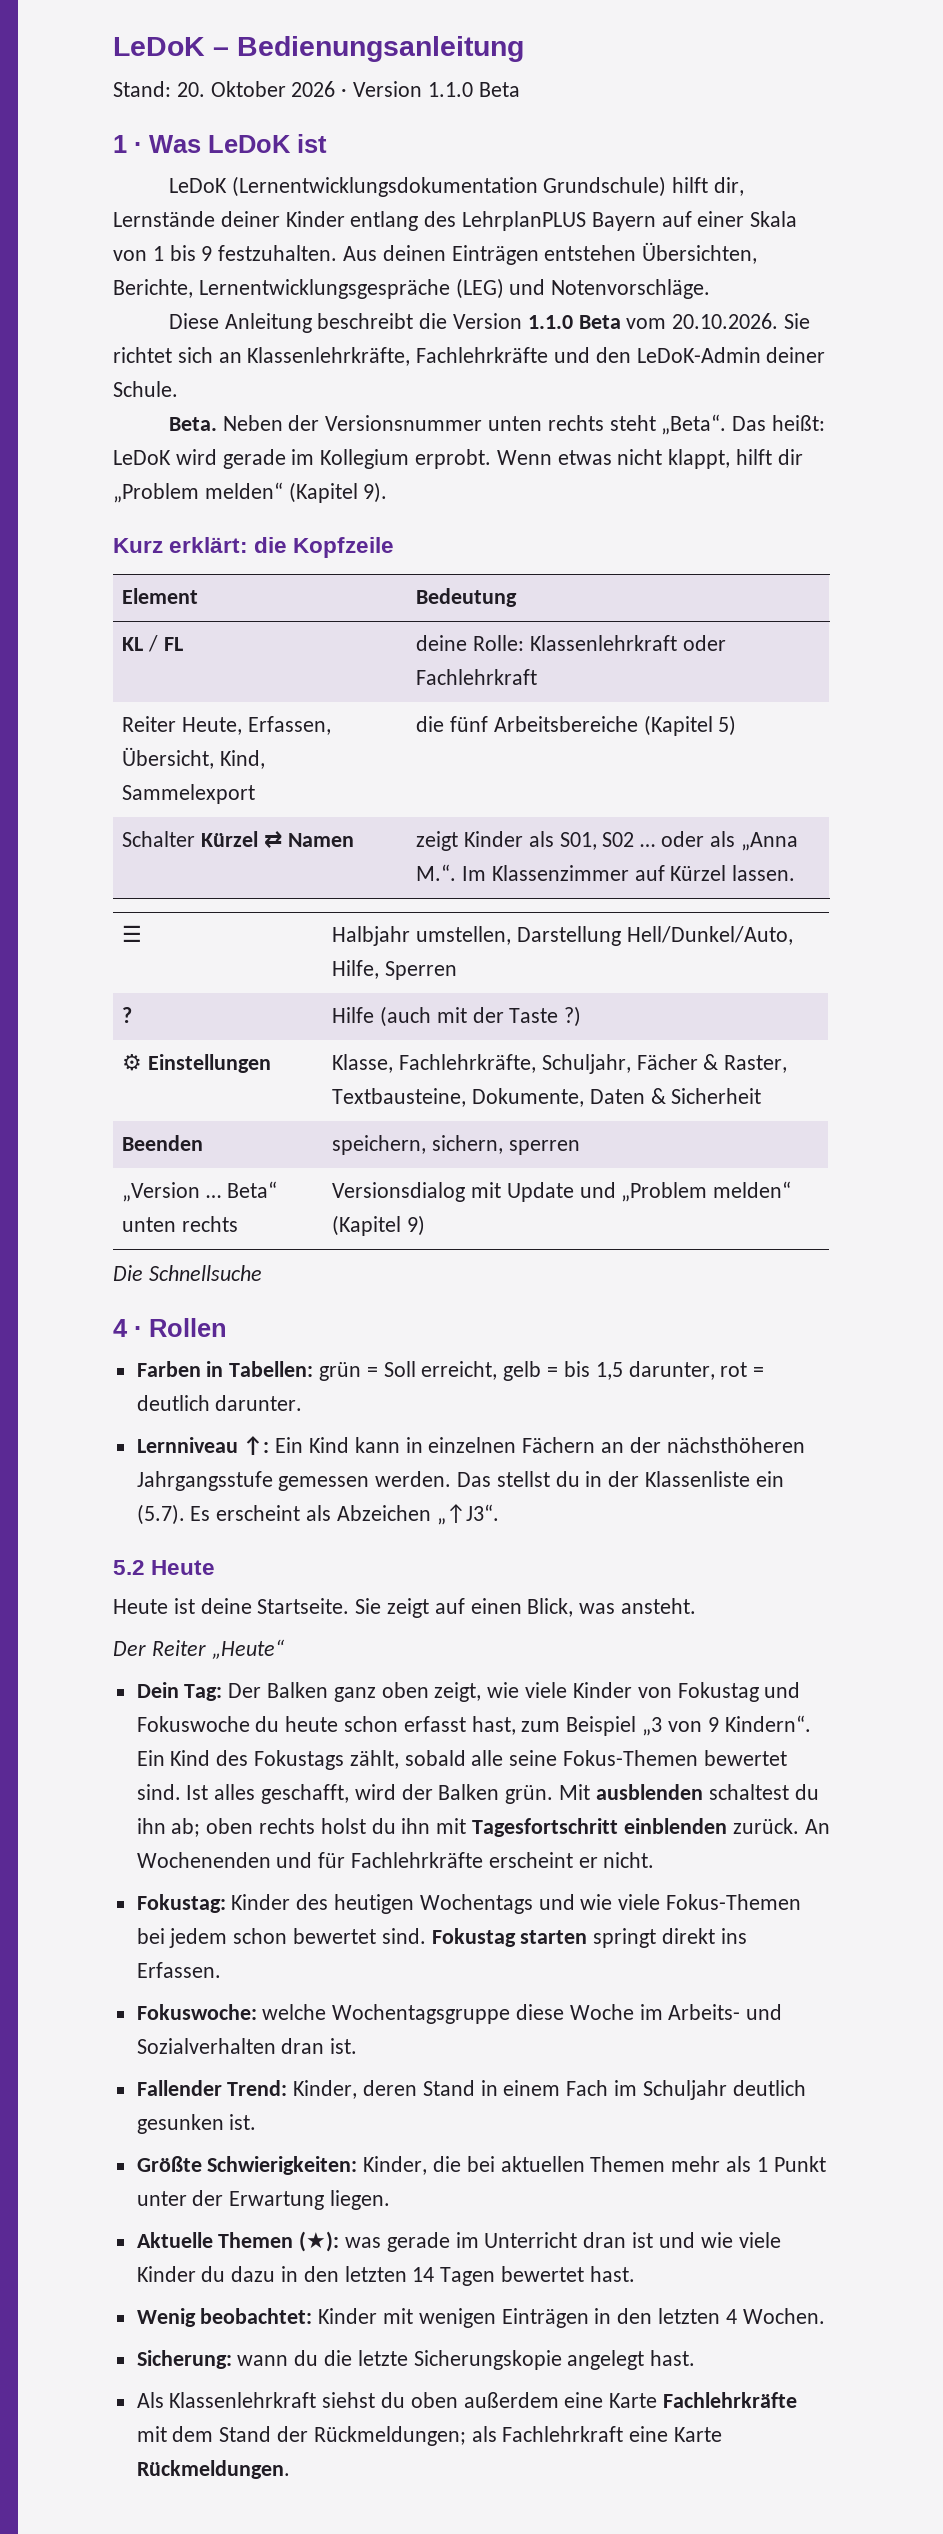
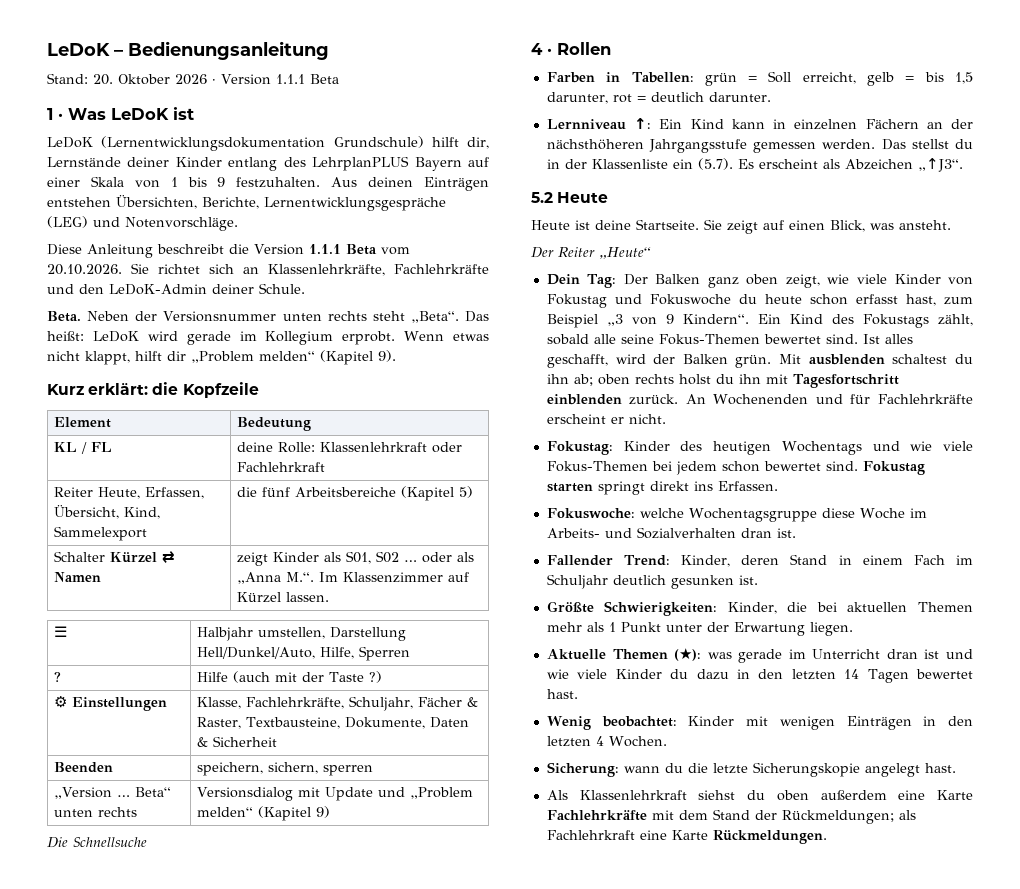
[427,82,473,97] 1.1.0 -> [275,74,305,84] 1.1.1
[527,315,573,329] 1.1.0 -> [308,244,341,254] 1.1.1

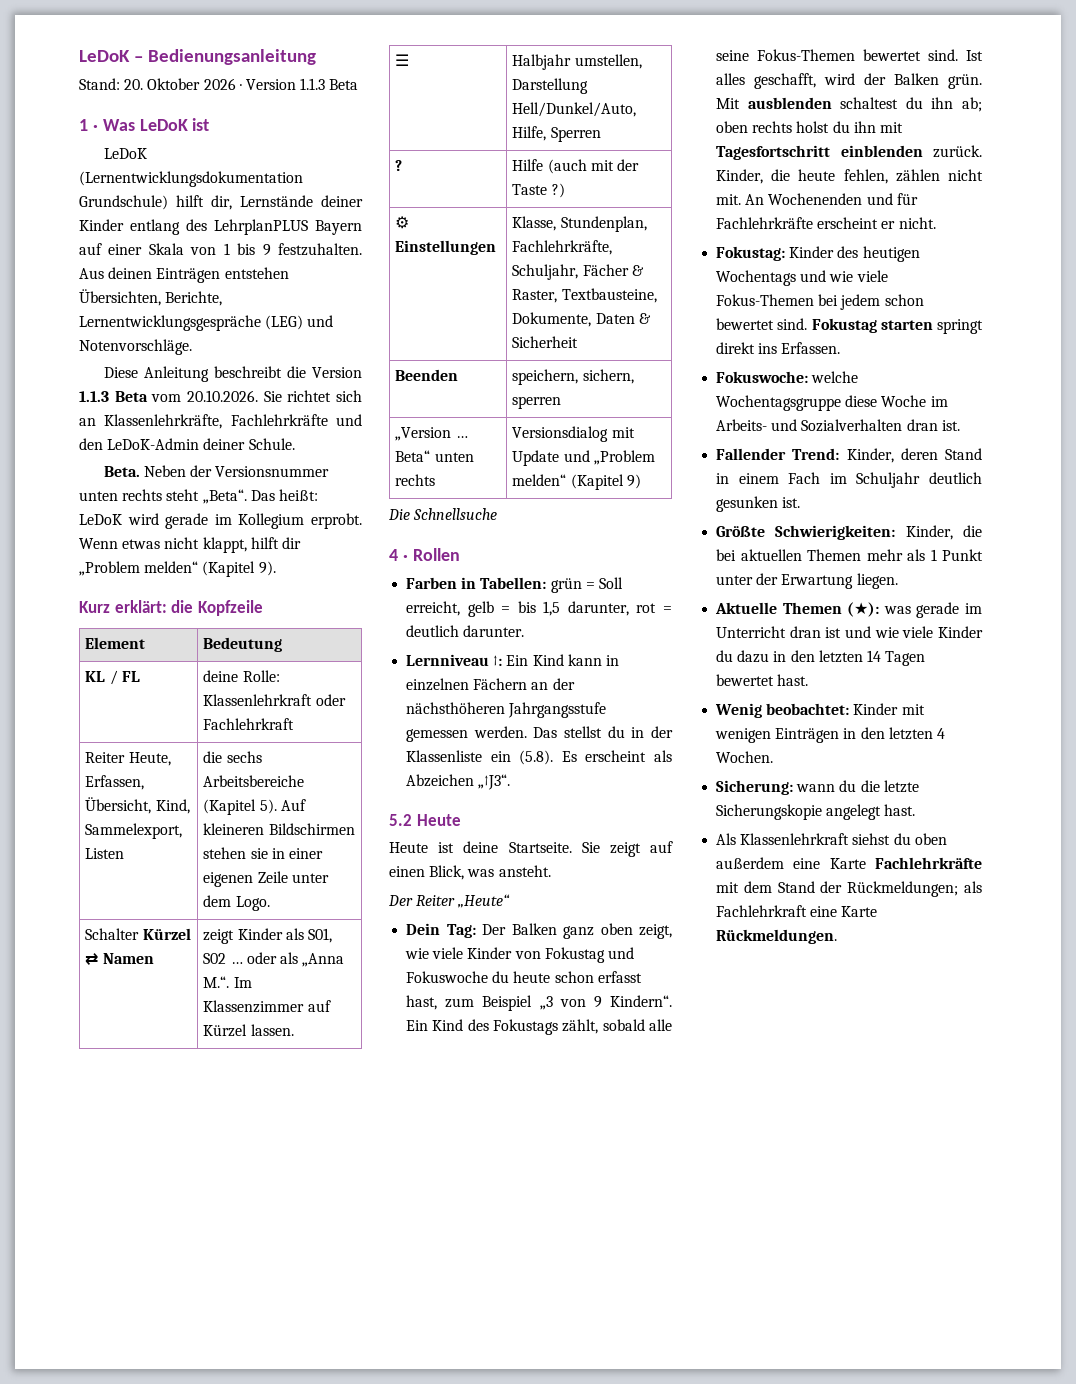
[275,74,305,84] 1.1.1 -> [300,78,326,90] 1.1.3
[308,244,341,254] 1.1.1 -> [79,391,109,402] 1.1.3
[53,526,147,541] [236,487,290,497] Sammelexport | die fünf -> [85,823,183,839] [85,848,125,859] [203,751,262,763] Sammelexport, Listen | die sechs
[458,486,473,498] 5) -> [259,799,306,814] [203,823,355,835] [203,847,323,859] [203,871,329,887] [203,895,270,911] 5). Auf kleineren Bildschirmen stehen sie in einer eigenen Zeile unter dem Logo.
(241, 703) none -> [560,216,647,232] Stundenplan,
[697,158,733,170] (5.7). -> [519,750,554,765] (5.8).
(679, 399) none -> [716,169,983,184] [716,194,742,205] Kinder, die heute fehlen, zählen nicht mit.

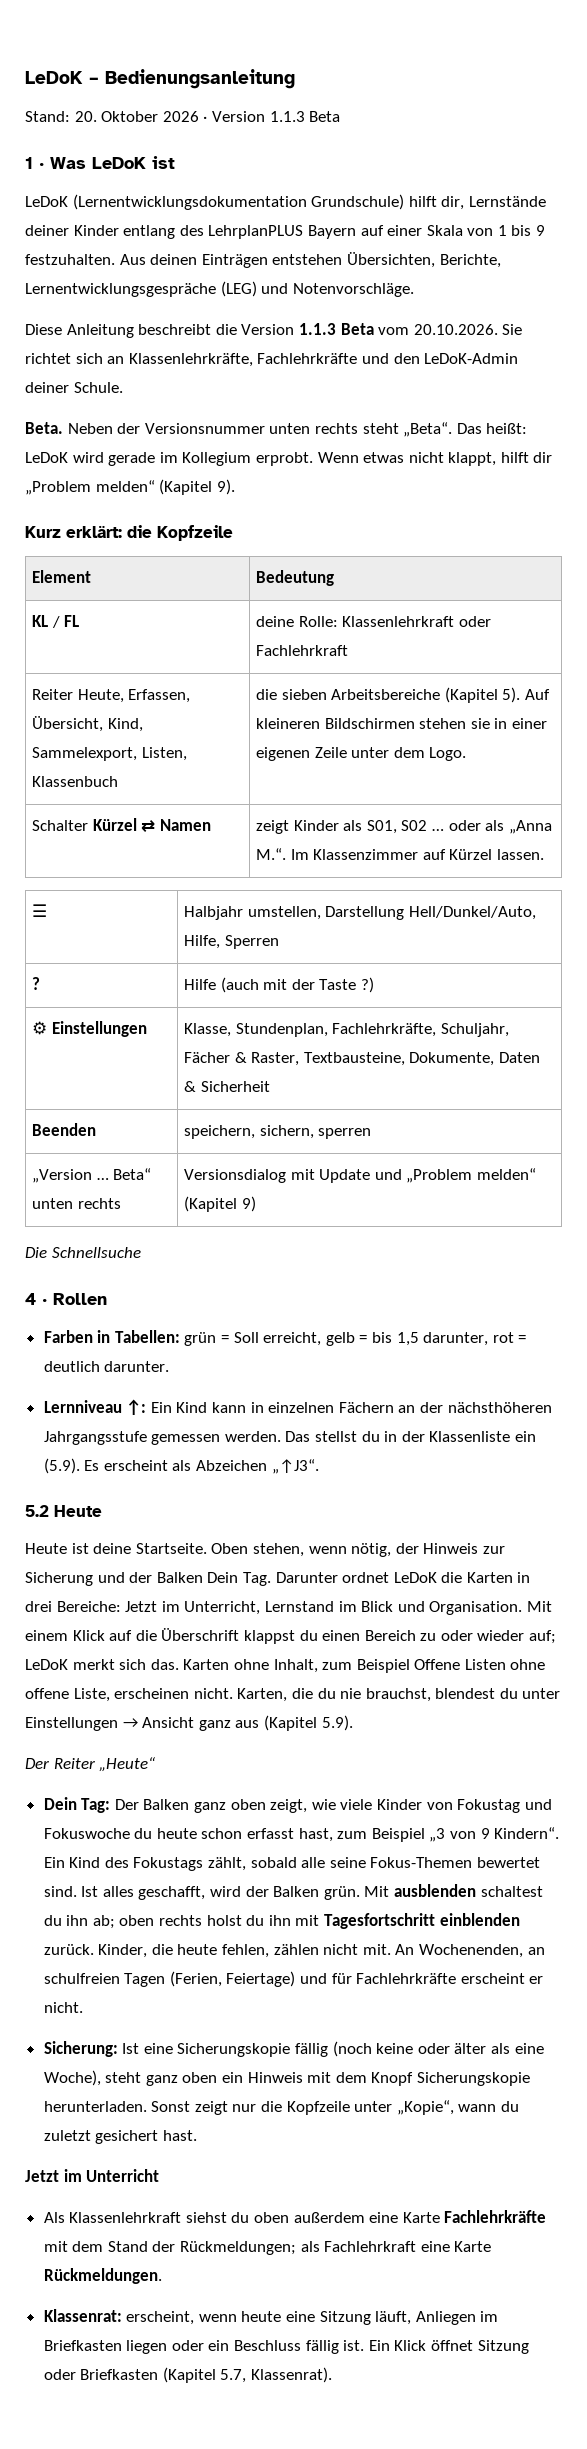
[85,848,125,859] [203,751,262,763] Listen | die sechs -> [141,747,187,761] [32,776,119,787] [256,689,327,700] Listen, Klassenbuch | die sieben
[519,750,554,765] (5.8). -> [43,1458,80,1474] (5.9).
[581,841,673,857] [389,865,551,880] Sie zeigt auf einen Blick, was ansteht. -> [211,1543,505,1557] [25,1572,531,1586] [25,1601,552,1615] [25,1628,557,1644] [25,1659,546,1673] [25,1688,561,1702] [25,1715,353,1731] Oben stehen, wenn nötig, der Hinweis zur Sicherung und der Balken Dein Tag. Darunter ordnet LeDoK die Karten in drei Bereiche: Jetzt im Unterricht, Lernstand im Blick und Organisation. Mit einem Klick auf die Überschrift klappst du einen Bereich zu oder wieder auf; LeDoK merkt sich das. Karten ohne Inhalt, zum Beispiel Offene Listen ohne offene Liste, erscheinen nicht. Karten, die du nie brauchst, blendest du unter Einstellungen → Ansicht ganz aus (Kapitel 5.9).
[768,193,863,205] Wochenenden -> [419,1944,545,1958] [43,1971,296,1987] Wochenenden, an schulfreien Tagen (Ferien, Feiertage)
[716,246,920,262] [716,270,888,286] [716,294,924,310] [716,318,983,334] [716,342,841,354] [716,371,859,383] [716,395,948,411] [716,419,960,432] [716,448,982,463] [716,472,982,488] [716,496,801,512] [716,525,982,540] [716,549,983,561] [716,573,898,589] [715,602,982,618] [716,626,983,638] [716,650,926,666] [716,674,809,686] [715,703,925,718] [715,727,945,743] [716,751,774,763] [716,780,919,795] [716,804,916,820] Fokustag: Kinder des heutigen Wochentags und wie viele Fokus-Themen bei jedem schon bewertet sind. Fokustag starten springt direkt ins Erfassen. // Fokuswoche: welche Wochentagsgruppe diese Woche im Arbeits- und Sozialverhalten dran ist. // Fallender Trend: Kinder, deren Stand in einem Fach im Schuljahr deutlich gesunken ist. // Größte Schwierigkeiten: Kinder, die bei aktuellen Themen mehr als 1 Punkt unter der Erwartung liegen. // Aktuelle Themen (★): was gerade im Unterricht dran ist und wie viele Kinder du dazu in den letzten 14 Tagen bewertet hast. // Wenig beobachtet: Kinder mit wenigen Einträgen in den letzten 4 Wochen. // Sicherung: wann du die letzte Sicherungskopie angelegt hast. -> [43,2041,544,2057] [43,2070,531,2086] [43,2100,520,2115] [43,2130,197,2144] [25,2169,160,2182] Sicherung: Ist eine Sicherungskopie fällig (noch keine oder älter als eine Woche), steht ganz oben ein Hinweis mit dem Knopf Sicherungskopie herunterladen. Sonst zeigt nur die Kopfzeile unter „Kopie“, wann du zuletzt gesichert hast. // Jetzt im Unterricht
(838, 936) none -> [43,2309,499,2325] [43,2340,529,2354] [43,2367,333,2383] // Klassenrat: erscheint, wenn heute eine Sitzung läuft, Anliegen im Briefkasten liegen oder ein Beschluss fällig ist. Ein Klick öffnet Sitzung oder Briefkasten (Kapitel 5.7, Klassenrat).

